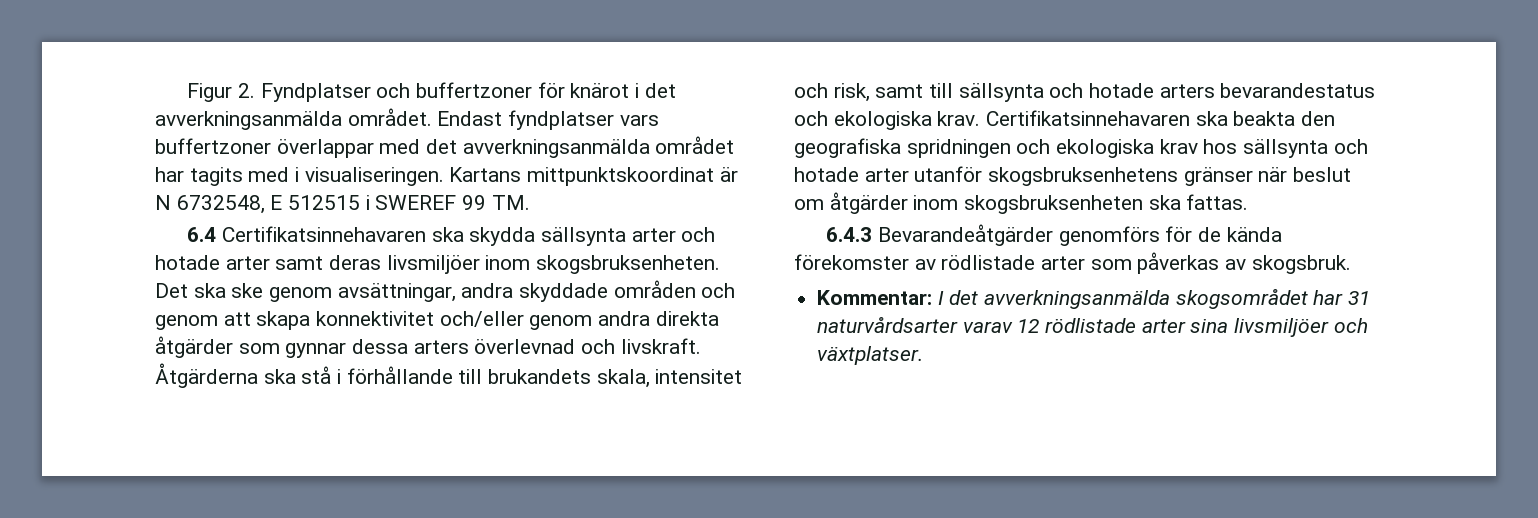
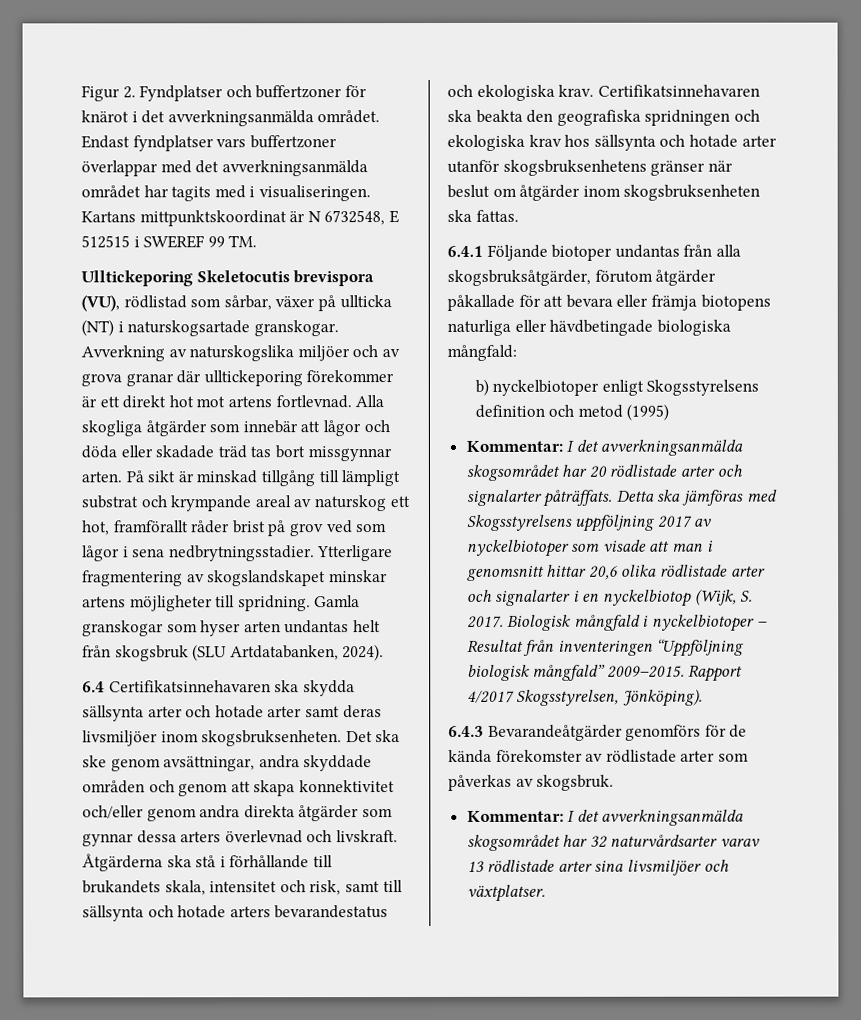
(530, 202) none -> [81,270,375,287] [81,295,392,312] [81,319,339,337] [81,345,400,362] [81,370,395,387] [81,395,385,409] [81,420,390,437] [81,445,392,462] [81,470,401,487] [81,495,410,512] [82,520,388,537] [82,545,394,562] [82,570,388,587] [82,595,361,612] [82,620,381,637] [82,644,385,662] // Ulltickeporing Skeletocutis brevispora (VU), rödlistad som sårbar, växer på ullticka (NT) i naturskogsartade granskogar. Avverkning av naturskogslika miljöer och av grova granar där ulltickeporing förekommer är ett direkt hot mot artens fortlevnad. Alla skogliga åtgärder som innebär att lågor och döda eller skadade träd tas bort missgynnar arten. På sikt är minskad tillgång till lämpligt substrat och krympande areal av naturskog ett hot, framförallt råder brist på grov ved som lågor i sena nedbrytningsstadier. Ytterligare fragmentering av skogslandskapet minskar artens möjligheter till spridning. Gamla granskogar som hyser arten undantas helt från skogsbruk (SLU Artdatabanken, 2024).
(1249, 202) none -> [447,244,741,261] [447,269,717,286] [447,294,771,311] [447,319,731,336] [447,344,517,361] [474,378,760,396] [474,403,670,421] [465,439,744,456] [465,464,742,481] [465,489,777,507] [466,514,713,532] [466,539,714,557] [466,564,766,581] [466,588,754,607] [466,614,768,632] [466,638,745,657] [466,664,744,682] [466,688,703,707] // 6.4.1 Följande biotoper undantas från alla skogsbruksåtgärder, förutom åtgärder påkallade för att bevara eller främja biotopens naturliga eller hävdbetingade biologiska mångfald: // b) nyckelbiotoper enligt Skogsstyrelsens definition och metod (1995) // Kommentar: I det avverkningsanmälda skogsområdet har 20 rödlistade arter och signalarter påträffats. Detta ska jämföras med Skogsstyrelsens uppföljning 2017 av nyckelbiotoper som visade att man i genomsnitt hittar 20,6 olika rödlistade arter och signalarter i en nyckelbiotop (Wijk, S. 2017. Biologisk mångfald i nyckelbiotoper – Resultat från inventeringen “Uppföljning biologisk mångfald” 2009–2015. Rapport 4/2017 Skogsstyrelsen, Jönköping).
[1348,291,1371,305] 31 -> [589,835,608,848] 32
[1017,319,1040,333] 12 -> [466,860,485,872] 13

